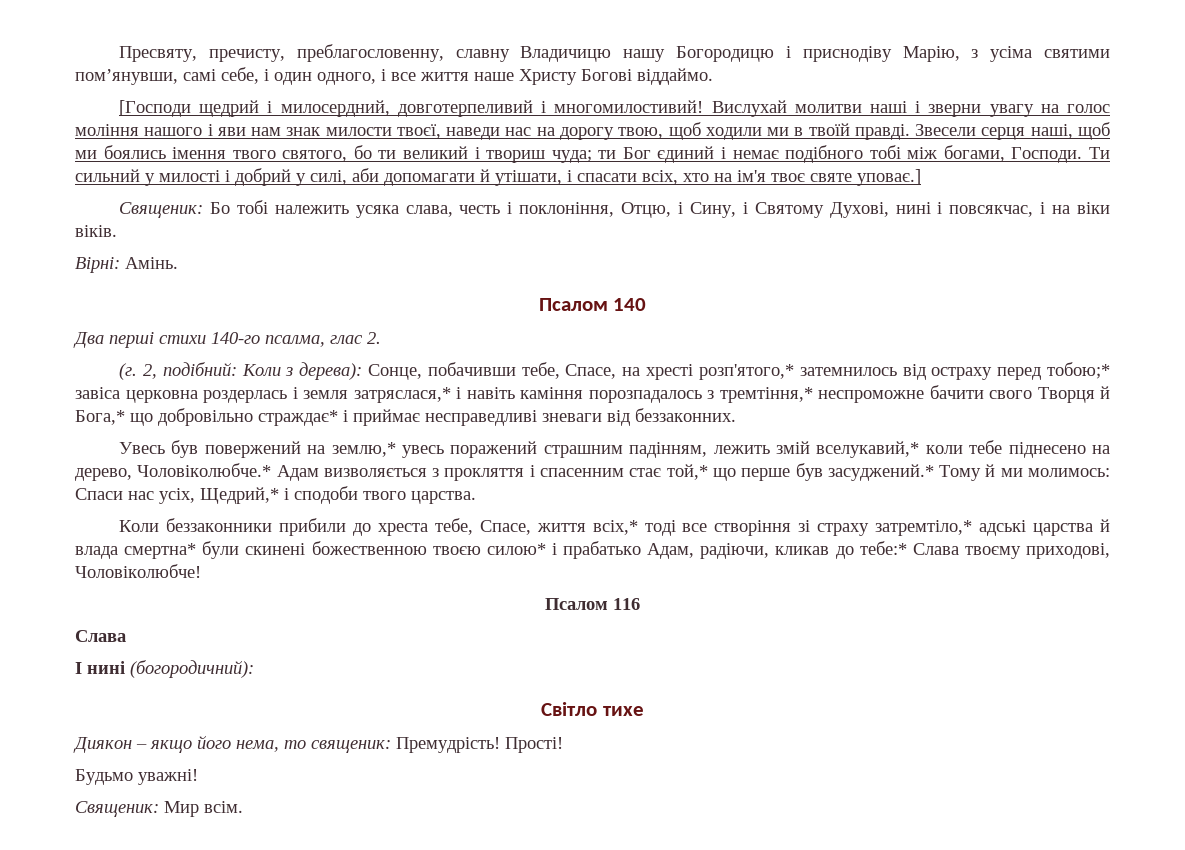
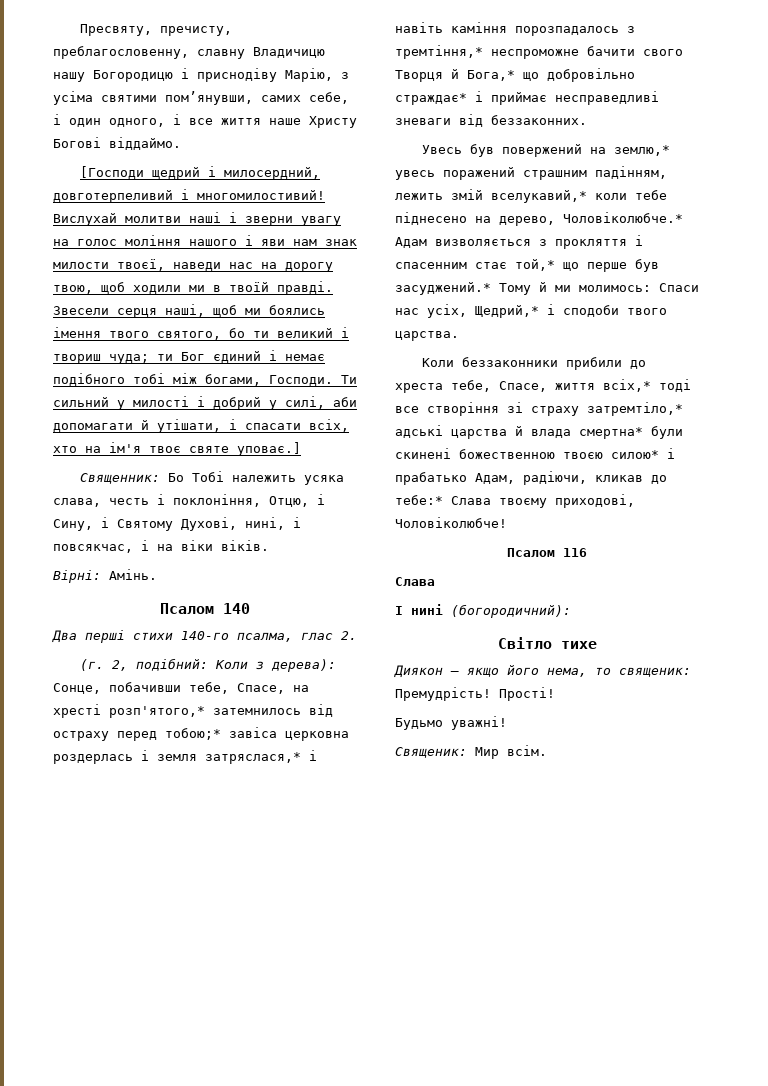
[183,69,216,81] самі -> [261,95,301,102] самих
[119,200,268,218] Священик: Бо тобі -> [80,471,225,484] Священник: Бо Тобі
[895,202,931,214] нині -> [245,517,285,530] нині,

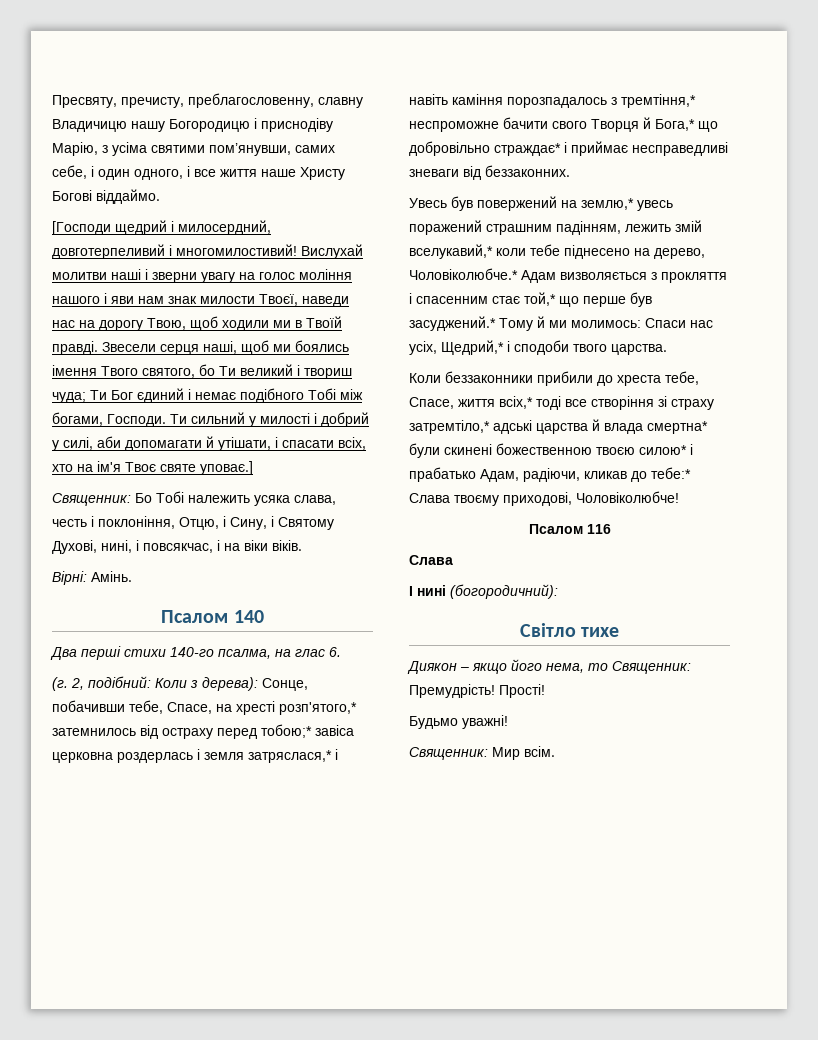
[117,259,165,271] твоєї, -> [259,294,298,306] Твоєї,
[53,285,93,294] твою, -> [147,318,186,330] Твою,
[229,282,269,292] твоїй -> [306,316,342,328] Твоїй
[109,331,149,338] твого -> [101,366,138,376] Твого
[253,331,269,338] ти -> [219,366,236,376] Ти
[157,354,173,361] ти -> [90,390,107,400] Ти
[133,373,165,384] тобі -> [308,388,336,400] Тобі
[149,446,181,453] твоє -> [125,462,156,472] Твоє
[301,631,357,640] глас 2. -> [275,647,341,657] на глас 6.
[619,667,691,677] священик: -> [612,661,691,674] Священник:
[395,747,467,758] Священик: -> [409,747,488,760] Священник:

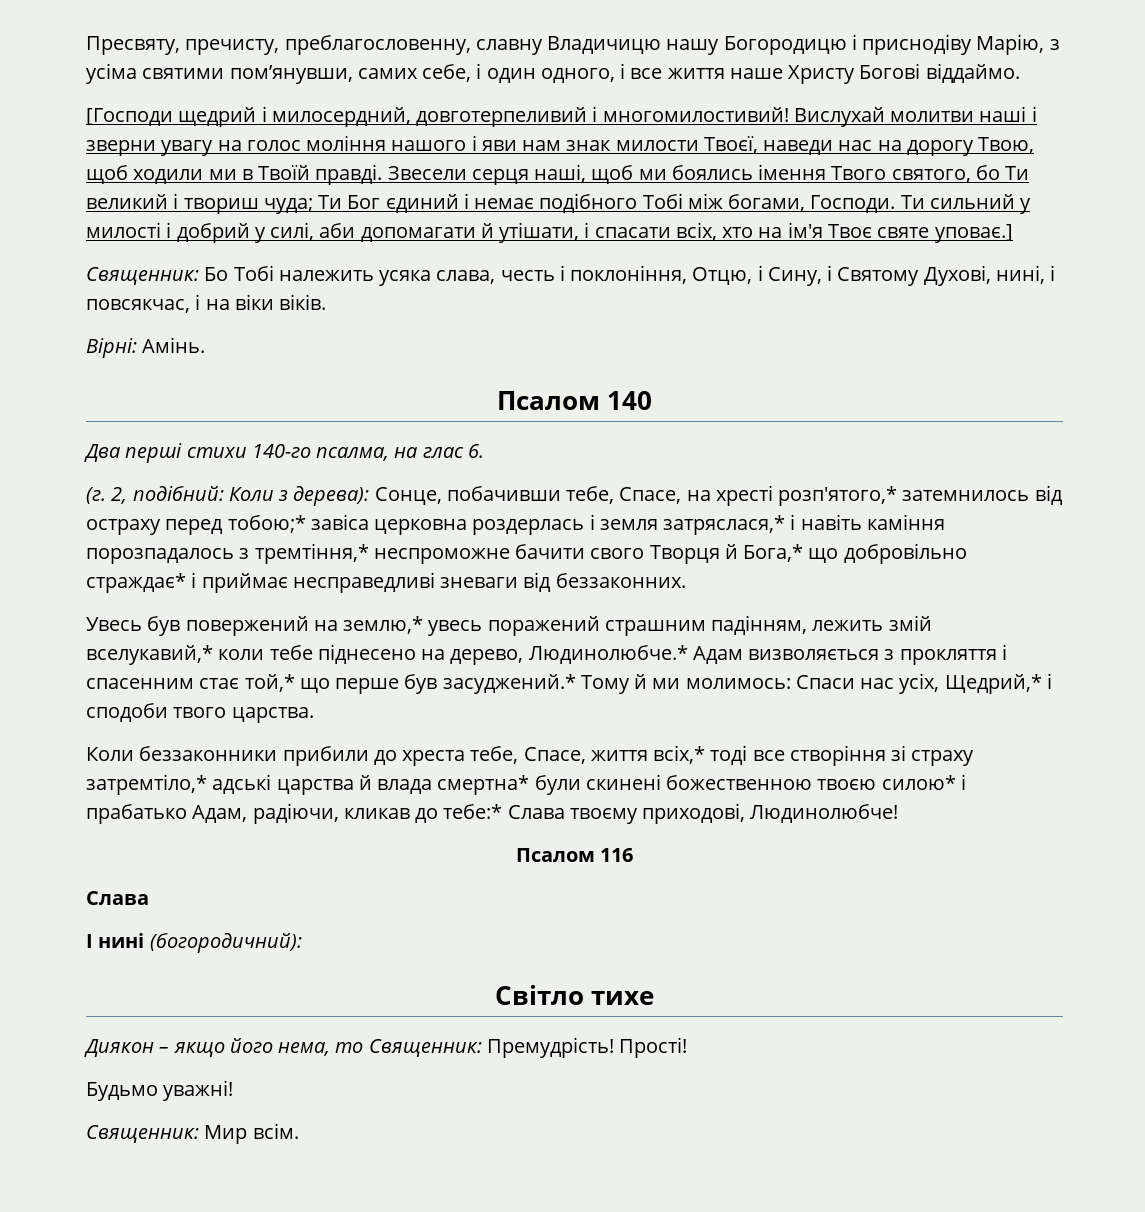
[409,268,518,280] Чоловіколюбче.* -> [528,645,688,664] Людинолюбче.*
[576,491,679,503] Чоловіколюбче! -> [750,804,899,823] Людинолюбче!

